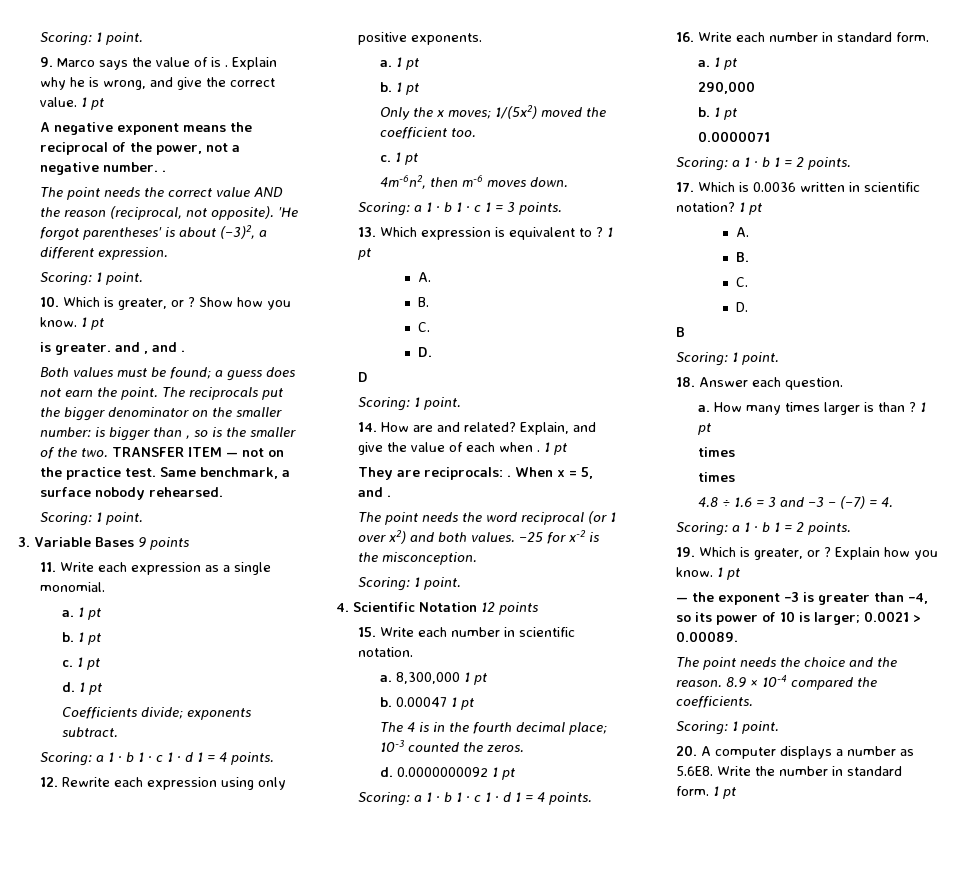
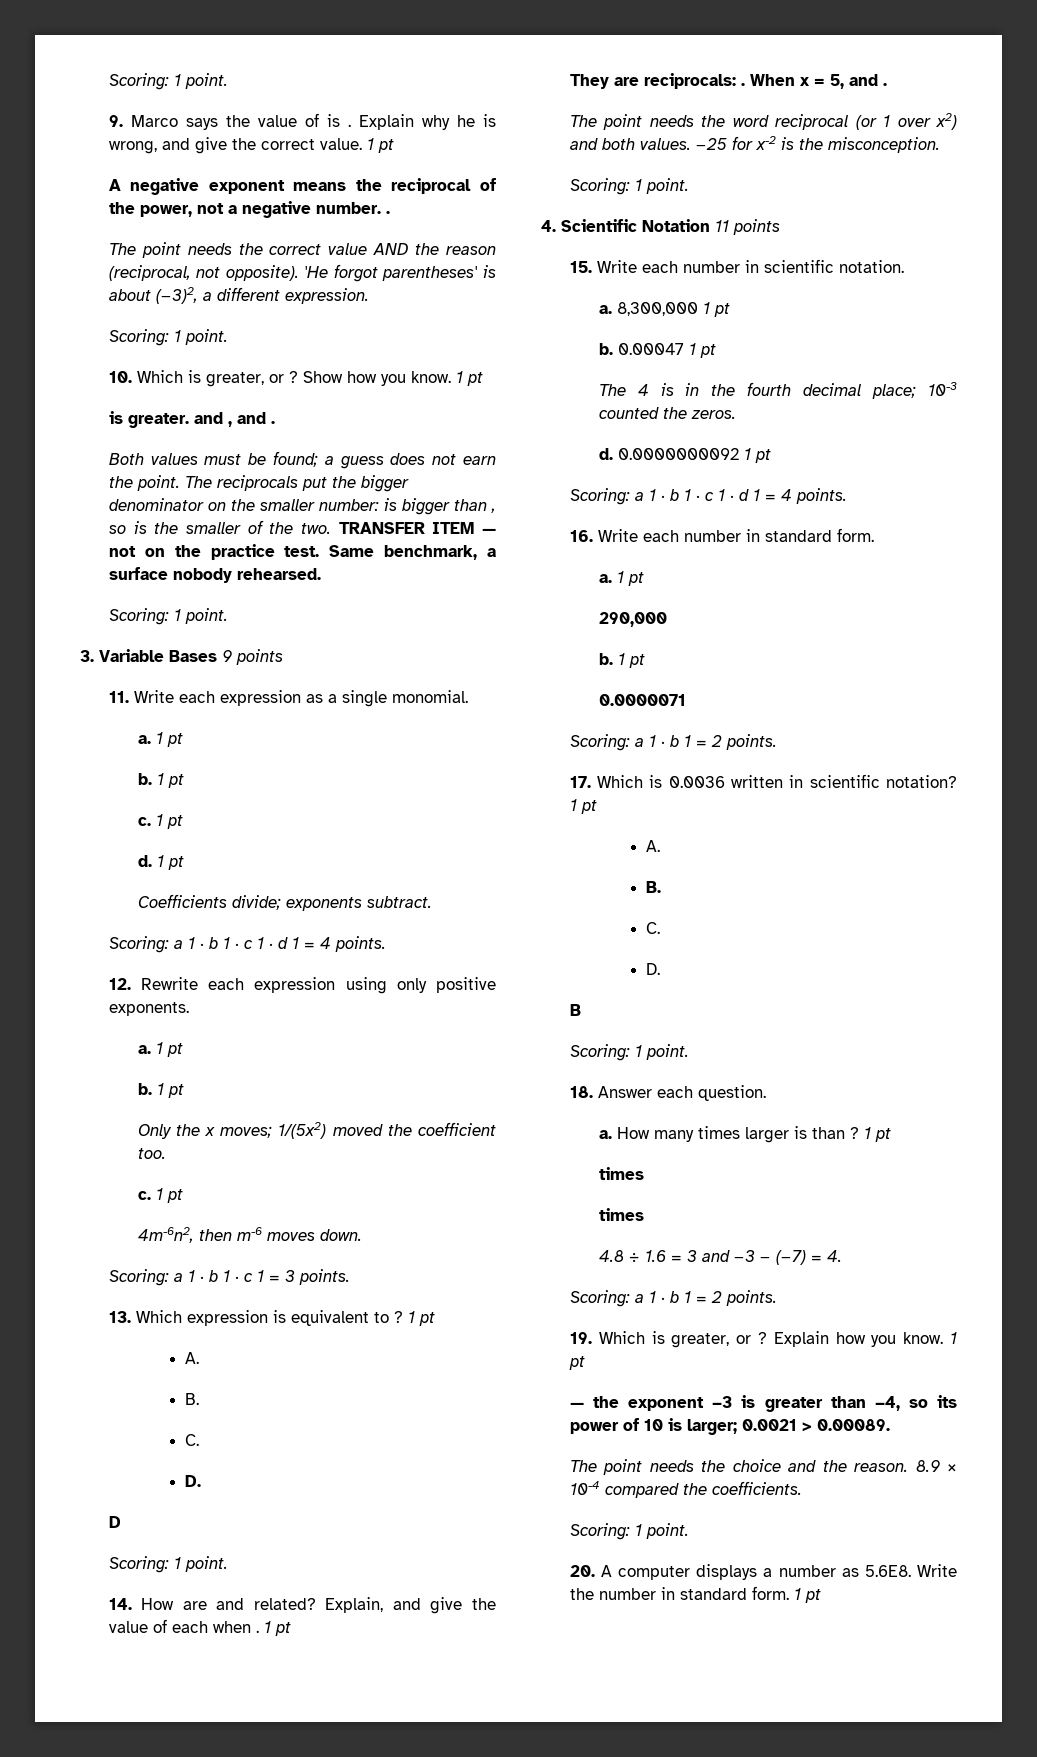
[481,602,495,612] 12 -> [715,220,729,232] 11

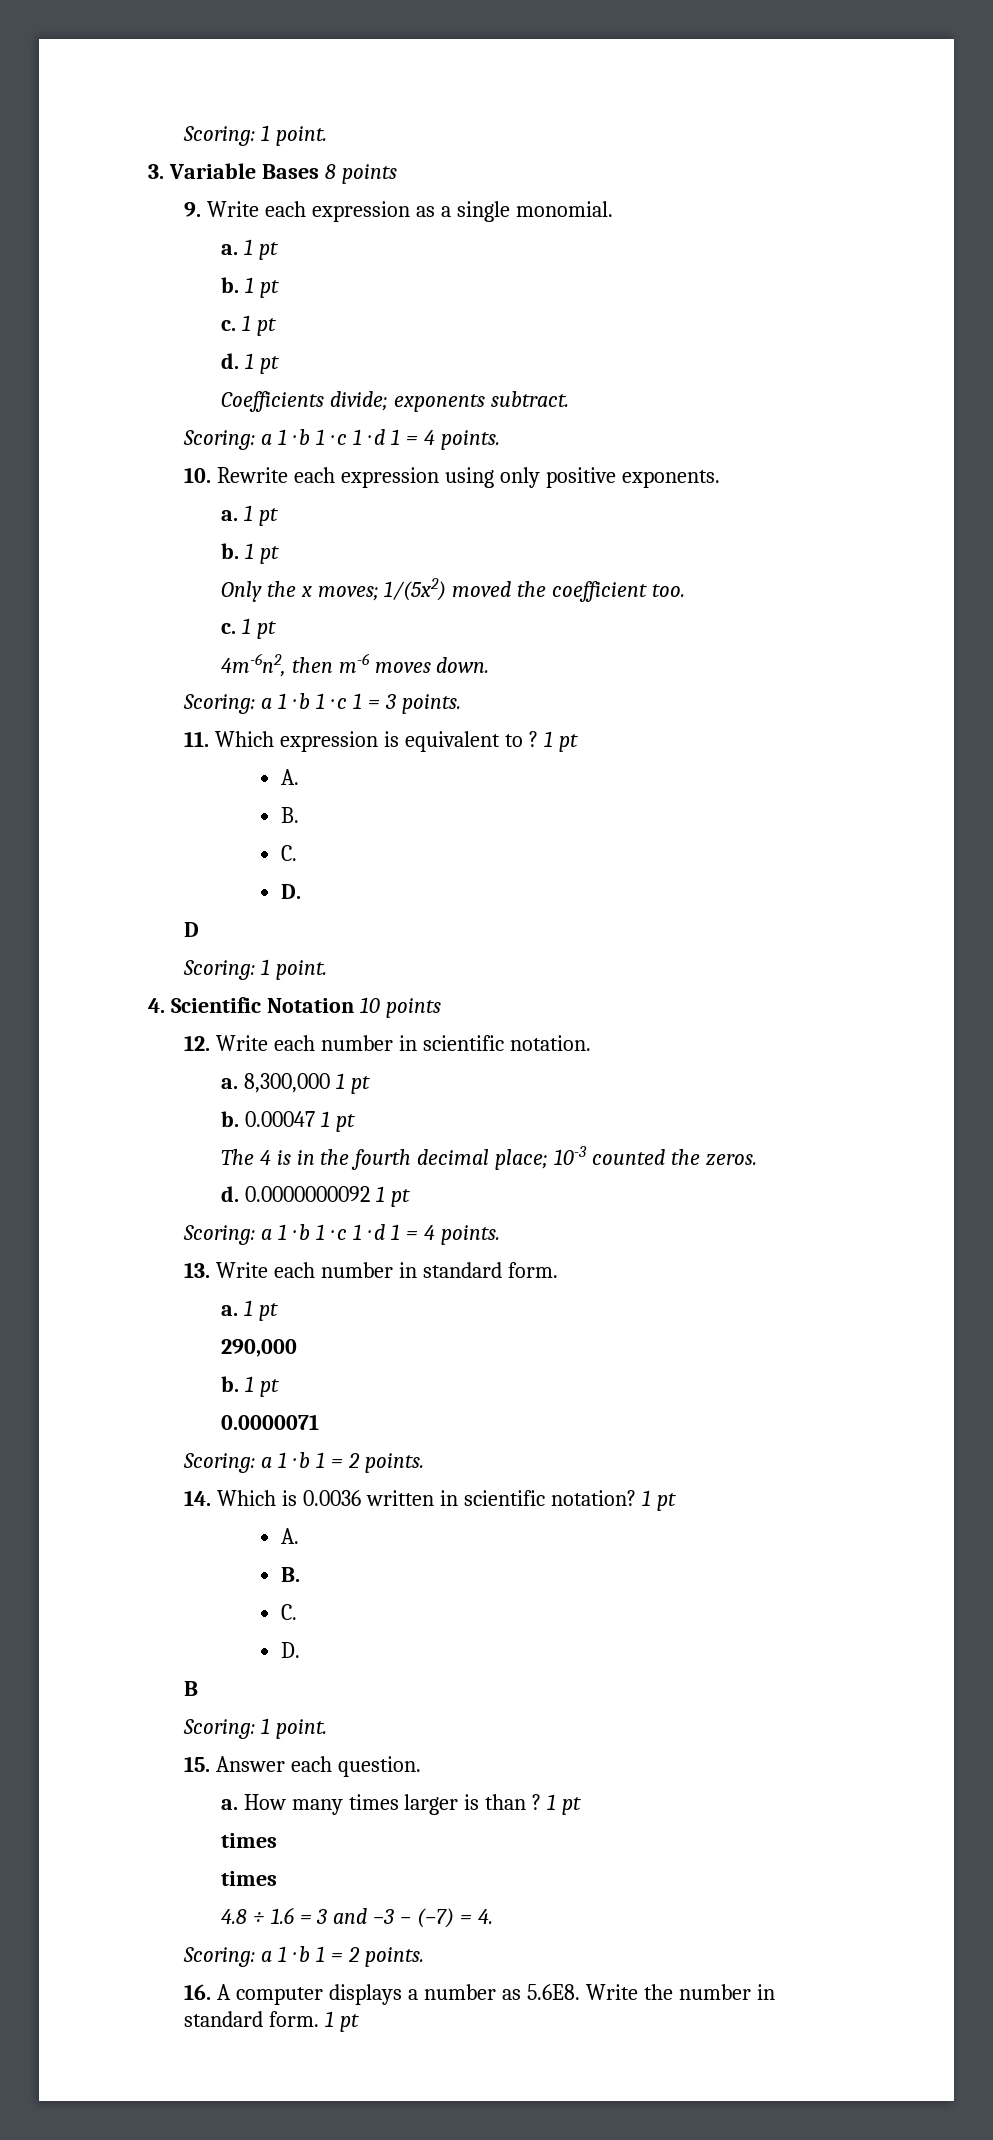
[108,73,228,90] [108,113,497,130] [108,137,394,154] [108,178,496,195] [108,201,390,218] [108,242,496,258] [108,264,496,282] [108,287,369,304] [108,329,228,346] [108,370,483,387] [108,411,275,428] [108,451,496,469] [108,475,409,492] [108,498,496,515] [108,520,496,534] [108,544,496,560] [108,567,321,583] [108,608,228,625] Scoring: 1 point. // 9. Marco says the value of is . Explain why he is wrong, and give the correct value. 1 pt // A negative exponent means the reciprocal of the power, not a negative number. . // The point needs the correct value AND the reason (reciprocal, not opposite). 'He forgot parentheses' is about (−3)2, a different expression. // Scoring: 1 point. // 10. Which is greater, or ? Show how you know. 1 pt // is greater. and , and . // Both values must be found; a guess does not earn the point. The reciprocals put the bigger denominator on the smaller number: is bigger than , so is the smaller of the two. TRANSFER ITEM — not on the practice test. Same benchmark, a surface nobody rehearsed. // Scoring: 1 point. -> [183,125,328,146] Scoring: 1 point.
[222,649,283,665] [108,691,129,703] 9 points // 11. -> [324,164,397,184] [184,202,202,217] 8 points // 9.
[108,978,131,990] 12. -> [184,467,212,483] 10.
[108,1311,131,1323] 13. -> [184,731,210,747] 11.
[108,1597,496,1614] [108,1619,291,1636] [569,73,887,89] [569,113,957,130] [569,136,940,153] [569,178,689,195] // 14. How are and related? Explain, and give the value of each when . 1 pt // They are reciprocals: . When x = 5, and . // The point needs the word reciprocal (or 1 over x2) and both values. −25 for x-2 is the misconception. // Scoring: 1 point. -> (328, 970) none
[715,219,780,235] [569,261,592,273] 11 points // 15. -> [359,997,441,1018] [184,1035,211,1051] 10 points // 12.
[569,530,593,542] 16. -> [184,1262,211,1278] 13.
[569,776,591,788] 17. -> [184,1490,212,1506] 14.
[569,1086,593,1098] 18. -> [184,1756,211,1772] 15.
[569,1331,957,1348] [568,1356,585,1370] [569,1395,958,1412] [569,1418,890,1435] [569,1459,957,1475] [569,1481,802,1498] [569,1523,689,1540] [569,1565,595,1577] 19. Which is greater, or ? Explain how you know. 1 pt // — the exponent −3 is greater than −4, so its power of 10 is larger; 0.0021 > 0.00089. // The point needs the choice and the reason. 8.9 × 10-4 compared the coefficients. // Scoring: 1 point. // 20. -> [184,1984,212,2000] 16.

